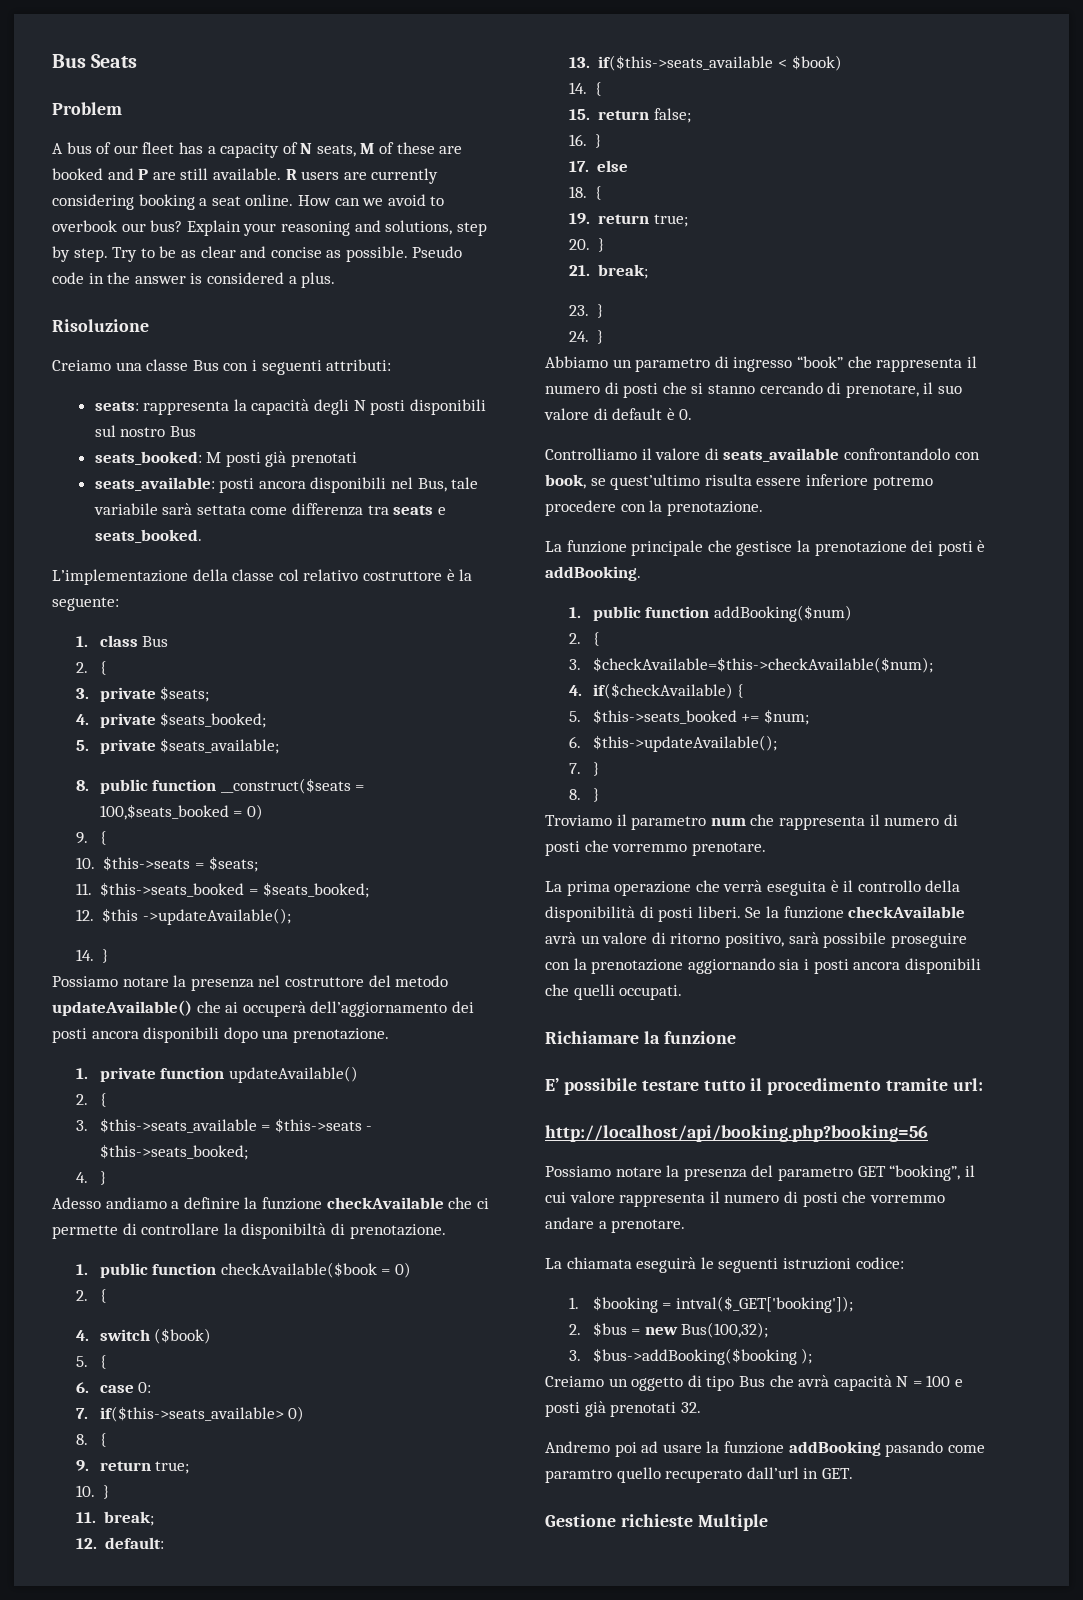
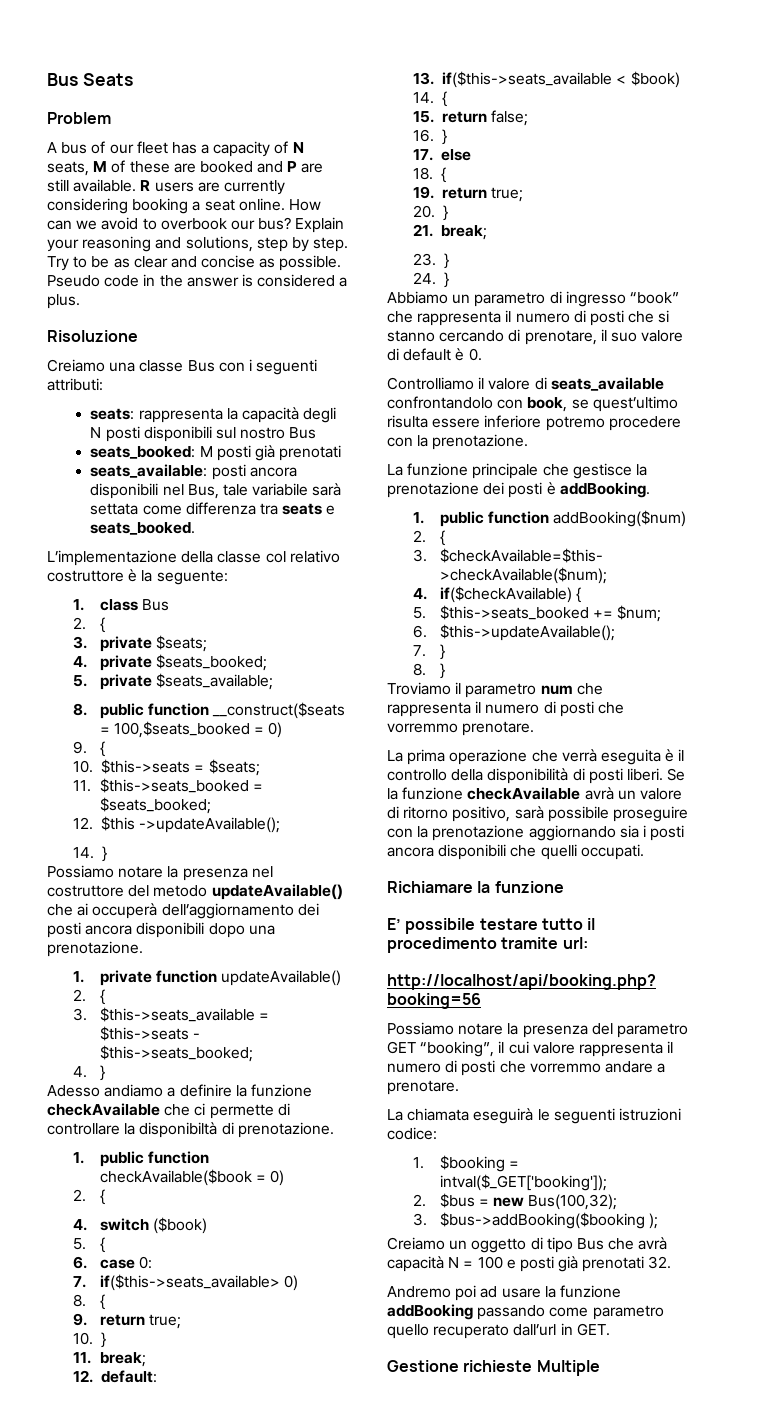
[885,1441,985,1457] [545,1469,612,1483] pasando come paramtro -> [477,1305,664,1320] passando come parametro

